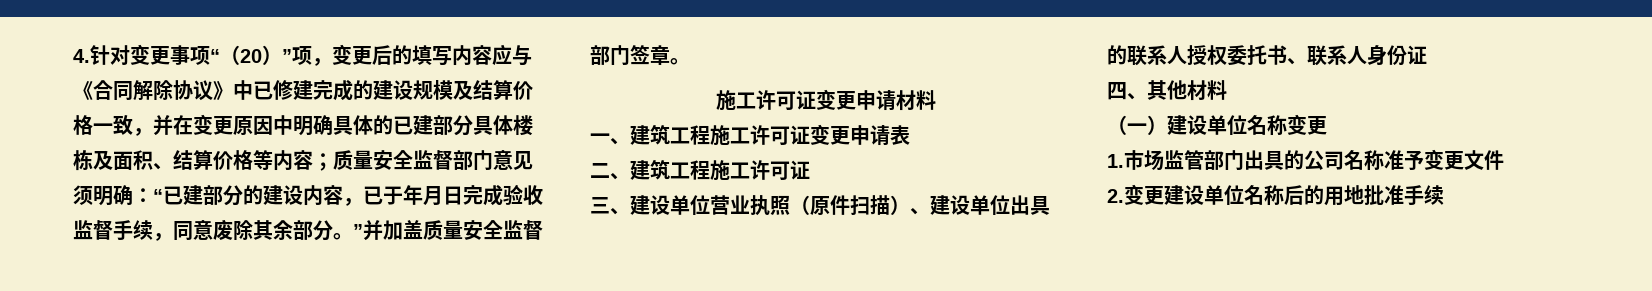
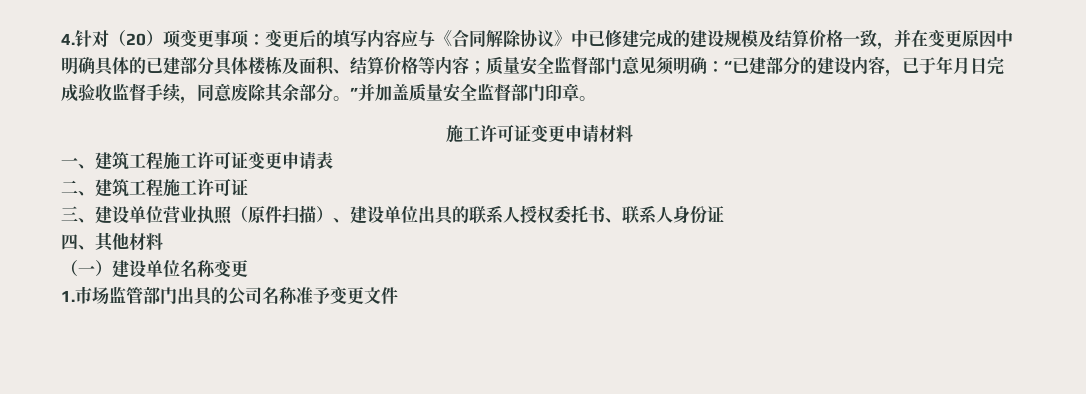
[130,44,332,66] 变更事项“（20）”项， -> [109,29,265,48] （20）项变更事项：
[630,45,650,65] 签 -> [545,84,562,101] 印
[1107,184,1444,206] // 2.变更建设单位名称后的用地批准手续 -> (398, 295) none

